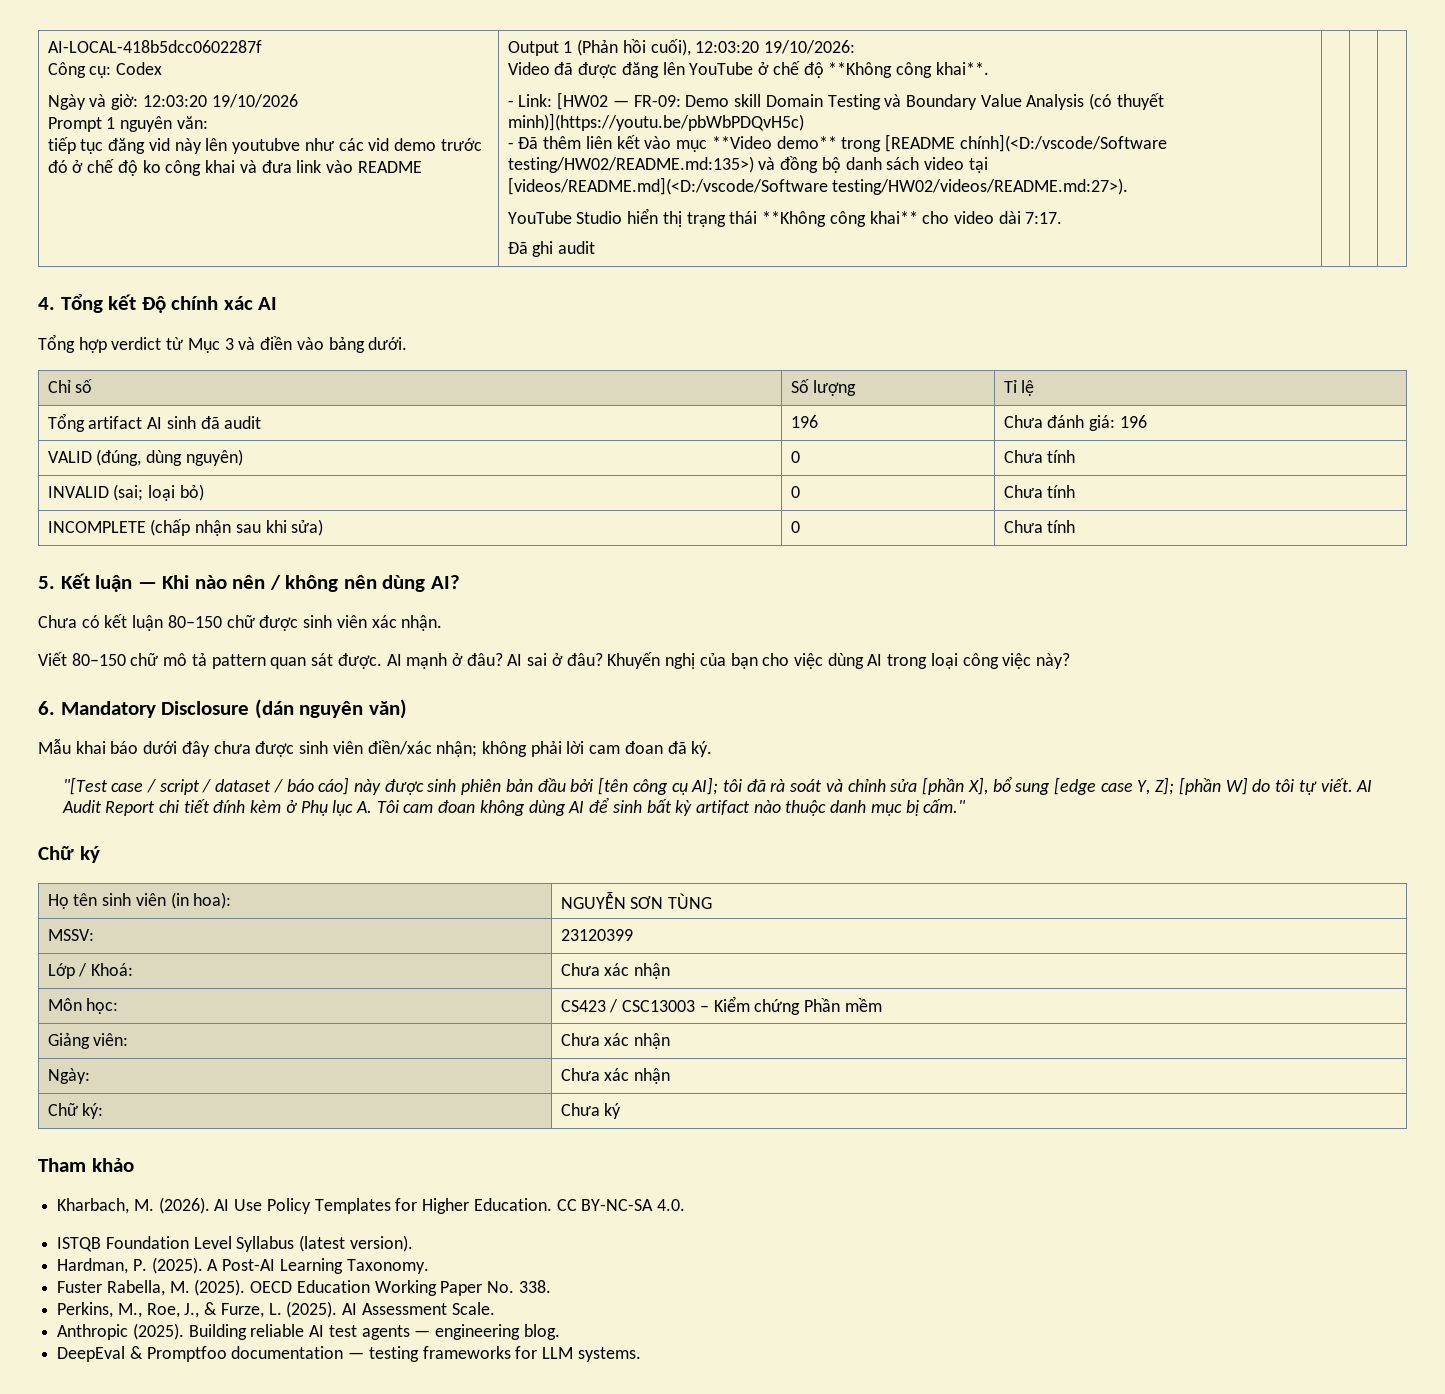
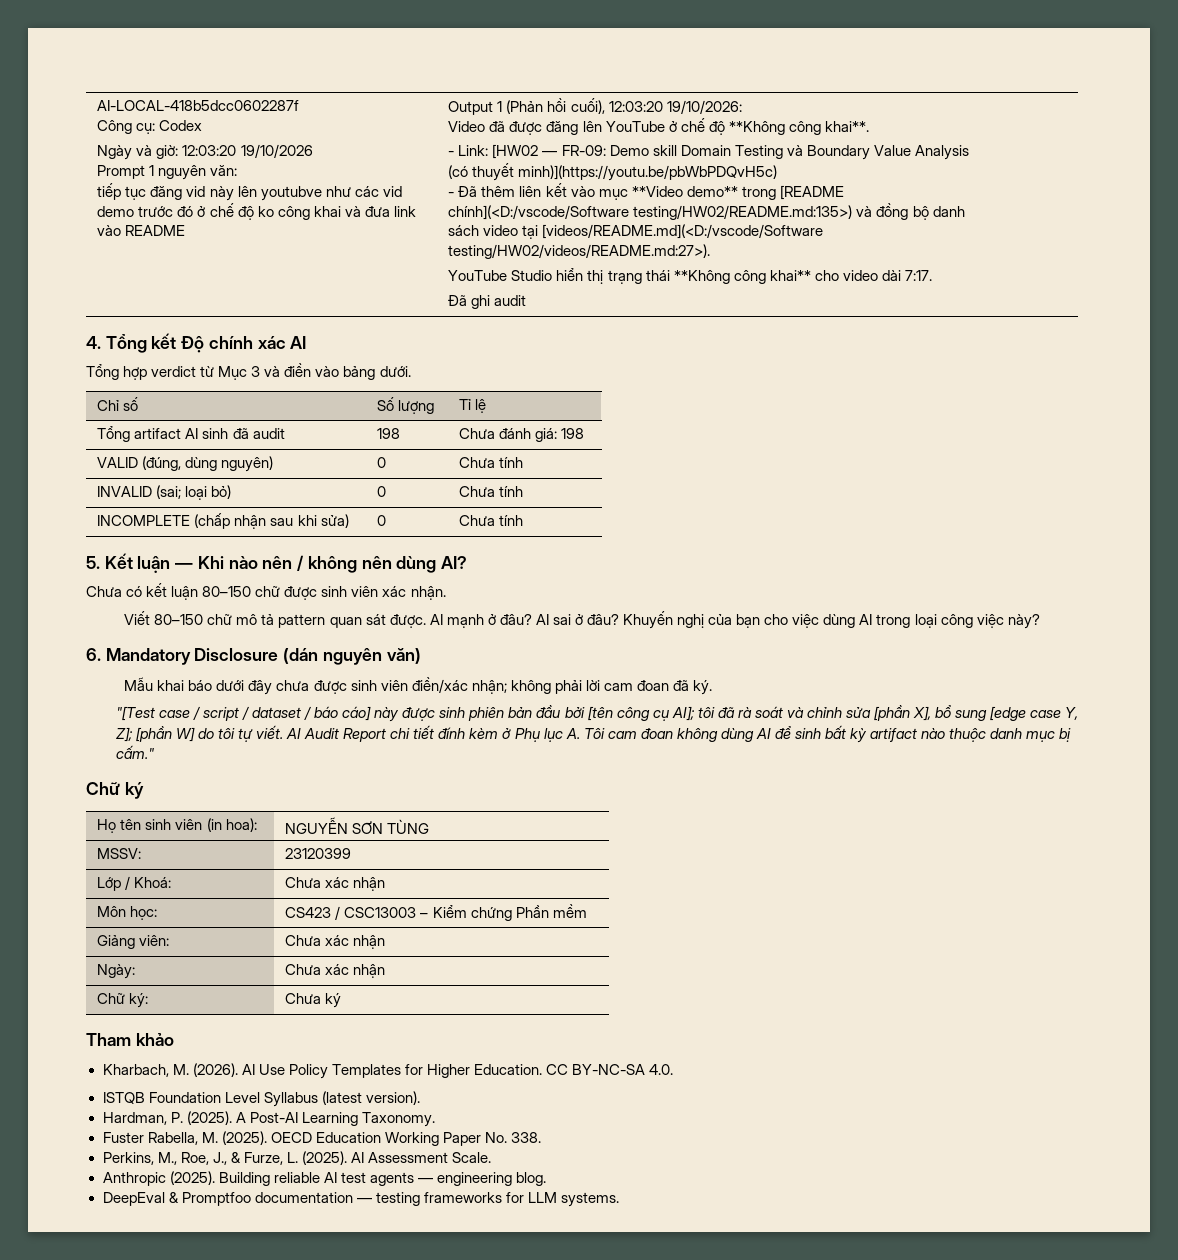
[790,415,818,428] 196 -> [377,428,401,439] 198
[1119,415,1147,428] 196 -> [561,428,585,439] 198

